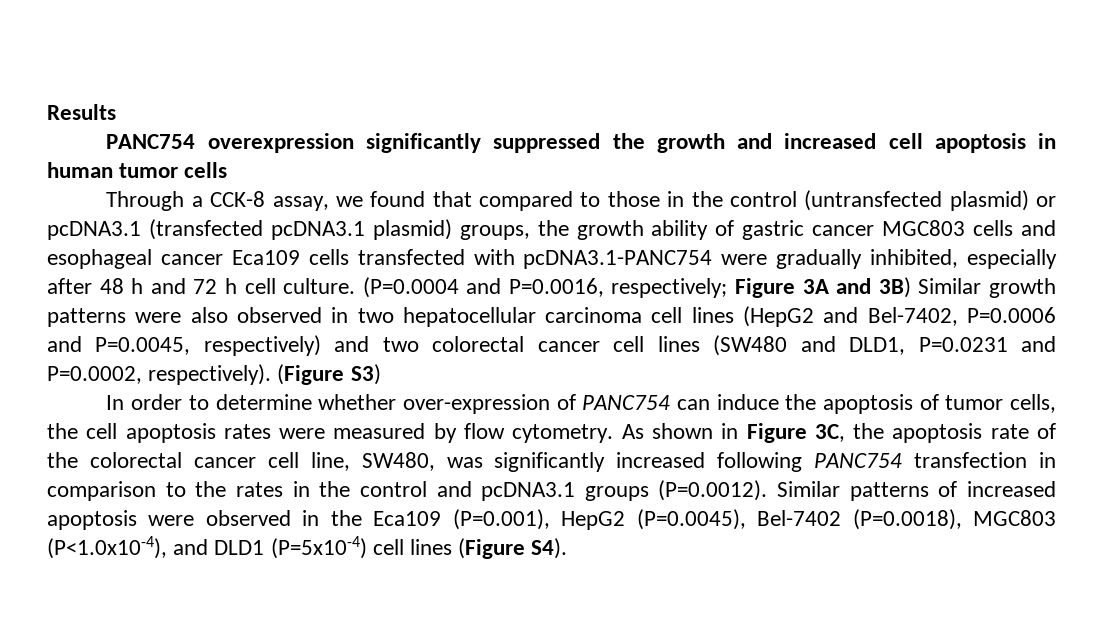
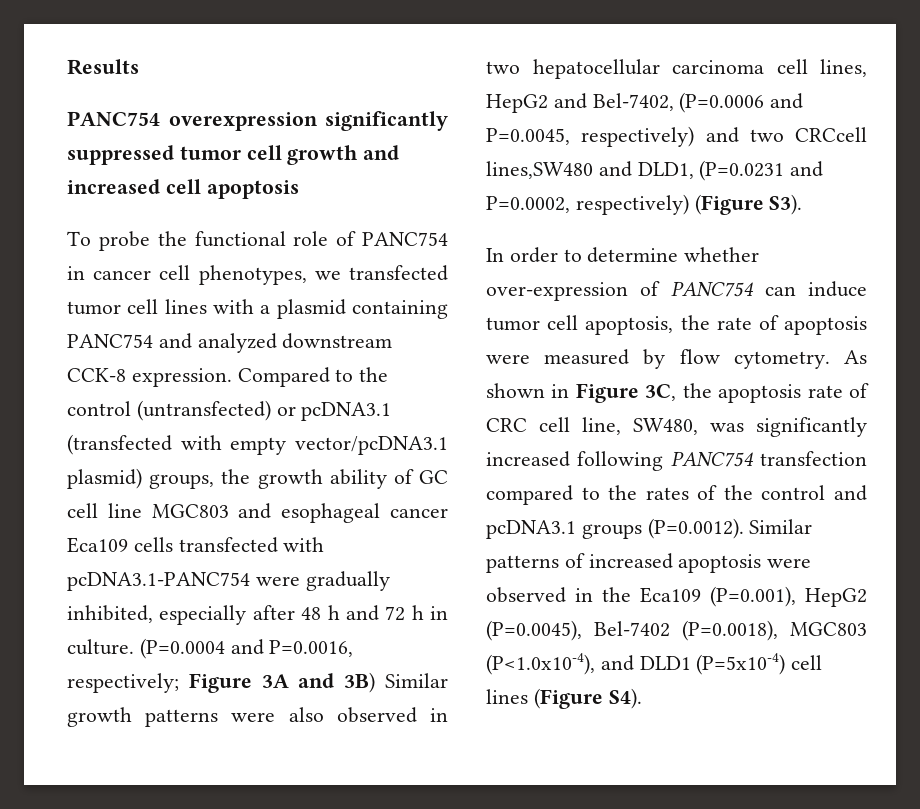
[612,133,645,149] the -> [179,145,282,160] tumor cell
[1038,133,1056,149] [47,162,228,178] [106,190,1056,211] [47,219,365,240] in human tumor cells // Through a CCK-8 assay, we found that compared to those in the control (untransfected plasmid) or pcDNA3.1 (transfected pcDNA3.1 -> [67,231,448,251] [67,265,448,285] [67,299,448,319] [67,333,393,353] [67,367,389,387] [67,400,392,421] [67,434,448,455] // To probe the functional role of PANC754 in cancer cell phenotypes, we transfected tumor cell lines with a plasmid containing PANC754 and analyzed downstream CCK-8 expression. Compared to the control (untransfected) or pcDNA3.1 (transfected with empty vector/pcDNA3.1
[742,220,1014,240] gastric cancer MGC803 cells -> [419,470,448,484] [67,503,229,518] GC cell line MGC803
[244,278,276,294] cell -> [430,606,448,620] in
[691,306,815,327] lines (HepG2 -> [820,59,867,77] [486,94,548,113] lines, HepG2
[966,307,1056,323] P=0.0006 -> [679,92,765,113] (P=0.0006
[432,335,788,356] colorectal cancer cell lines (SW480 -> [795,127,867,142] [486,161,593,179] CRCcell lines,SW480
[918,337,1008,352] P=0.0231 -> [699,160,785,181] (P=0.0231
[148,364,381,385] respectively). (Figure S3) -> [575,194,803,215] respectively) (Figure S3).
[785,394,1056,414] [47,423,271,443] the apoptosis of tumor cells, the cell apoptosis rates -> [486,315,867,335] tumor cell apoptosis, the rate of apoptosis
[47,452,256,468] the colorectal cancer -> [486,418,527,432] CRC
[1039,452,1056,468] [47,481,156,501] in comparison -> [486,485,573,505] compared
[292,481,310,497] in -> [697,485,718,500] of

